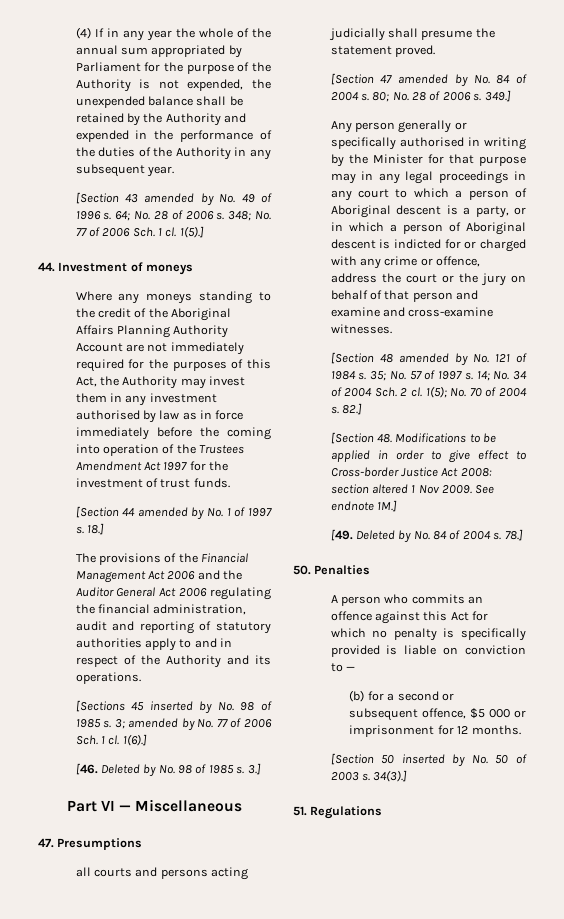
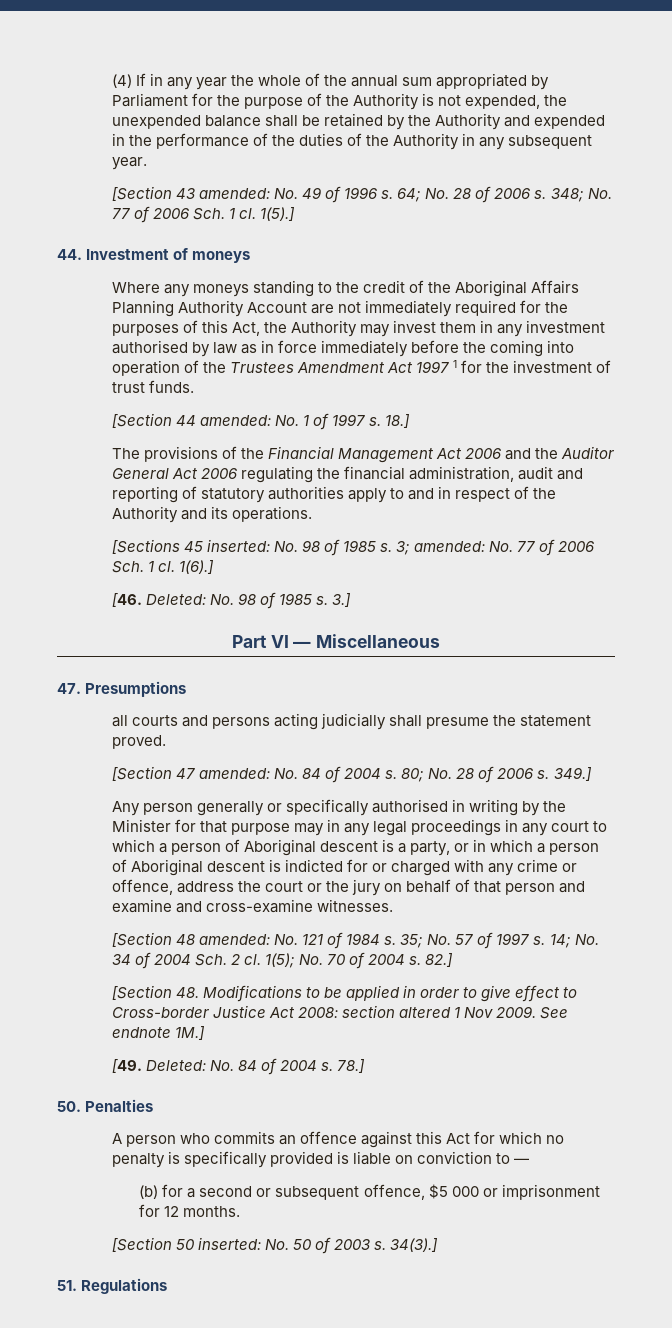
[144,193,214,206] amended by -> [198,188,270,199] amended:
(188, 466) none -> [453,360,458,368] 1
[137,507,205,520] amended by -> [199,415,271,426] amended:
[149,701,213,714] inserted by -> [206,539,270,552] inserted:
[128,718,195,731] amended by -> [414,541,486,552] amended:
[100,764,157,777] Deleted by -> [145,594,206,605] Deleted:
[398,74,468,87] amended by -> [198,768,270,779] amended:
[398,353,468,366] amended by -> [198,934,270,945] amended:
[355,530,412,543] Deleted by -> [145,1060,206,1071] Deleted:
[401,754,466,767] inserted by -> [197,1237,261,1250] inserted:

